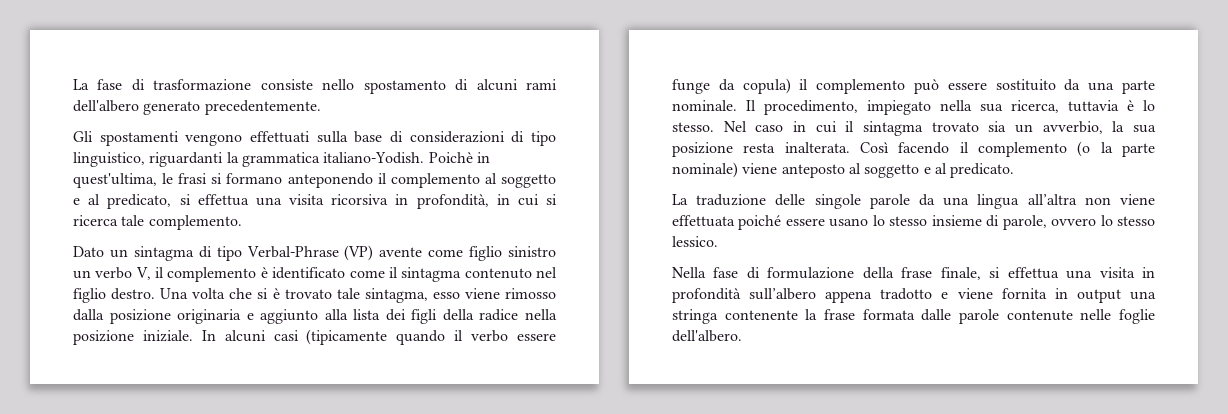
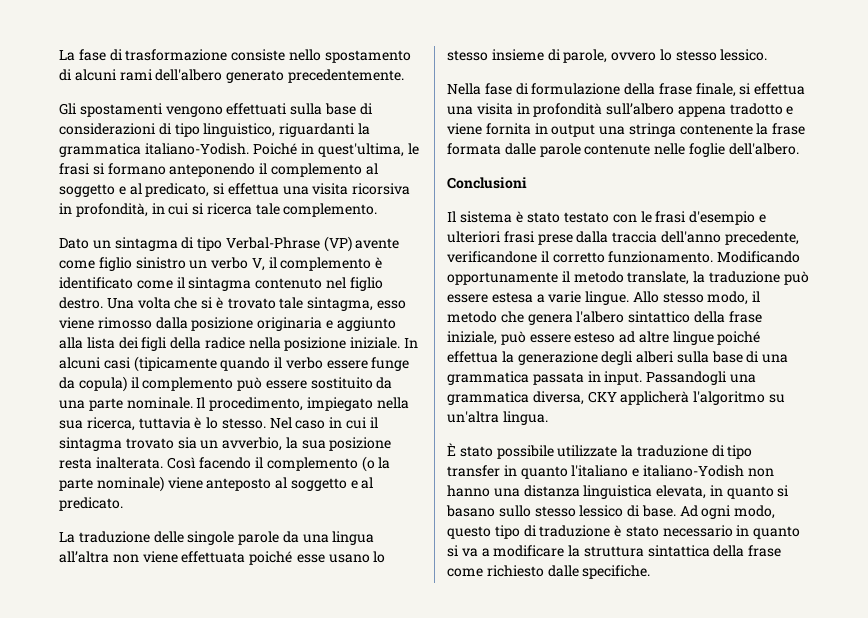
[428,152,473,163] Poichè -> [252,143,298,155] Poiché
[785,218,825,226] essere -> [296,554,325,563] esse
(742, 336) none -> [447,177,527,189] [447,211,767,225] [447,231,799,245] [447,251,801,263] [447,271,809,285] [447,291,761,305] [447,311,762,325] [447,331,762,345] [447,351,789,365] [447,371,756,385] [447,391,785,405] [447,411,548,425] [447,443,753,459] [447,465,774,479] [447,485,790,499] [446,505,776,519] [447,525,801,539] [447,545,782,557] [447,565,651,579] // Conclusioni // Il sistema è stato testato con le frasi d'esempio e ulteriori frasi prese dalla traccia dell'anno precedente, verificandone il corretto funzionamento. Modificando opportunamente il metodo translate, la traduzione può essere estesa a varie lingue. Allo stesso modo, il metodo che genera l'albero sintattico della frase iniziale, può essere esteso ad altre lingue poiché effettua la generazione degli alberi sulla base di una grammatica passata in input. Passandogli una grammatica diversa, CKY applicherà l'algoritmo su un'altra lingua. // È stato possibile utilizzate la traduzione di tipo transfer in quanto l'italiano e italiano-Yodish non hanno una distanza linguistica elevata, in quanto si basano sullo stesso lessico di base. Ad ogni modo, questo tipo di traduzione è stato necessario in quanto si va a modificare la struttura sintattica della frase come richiesto dalle specifiche.

